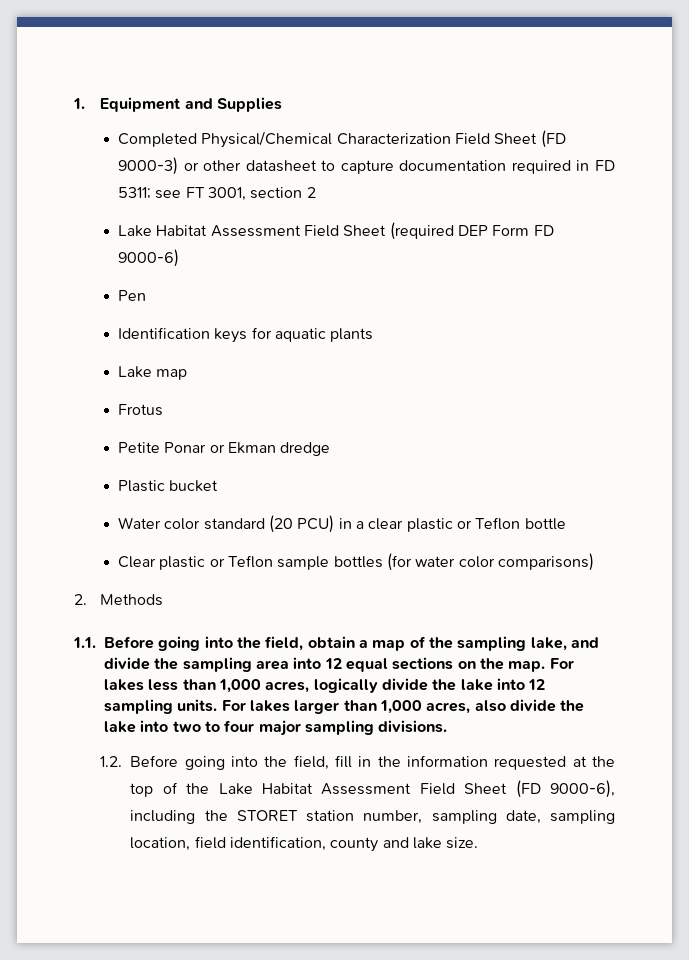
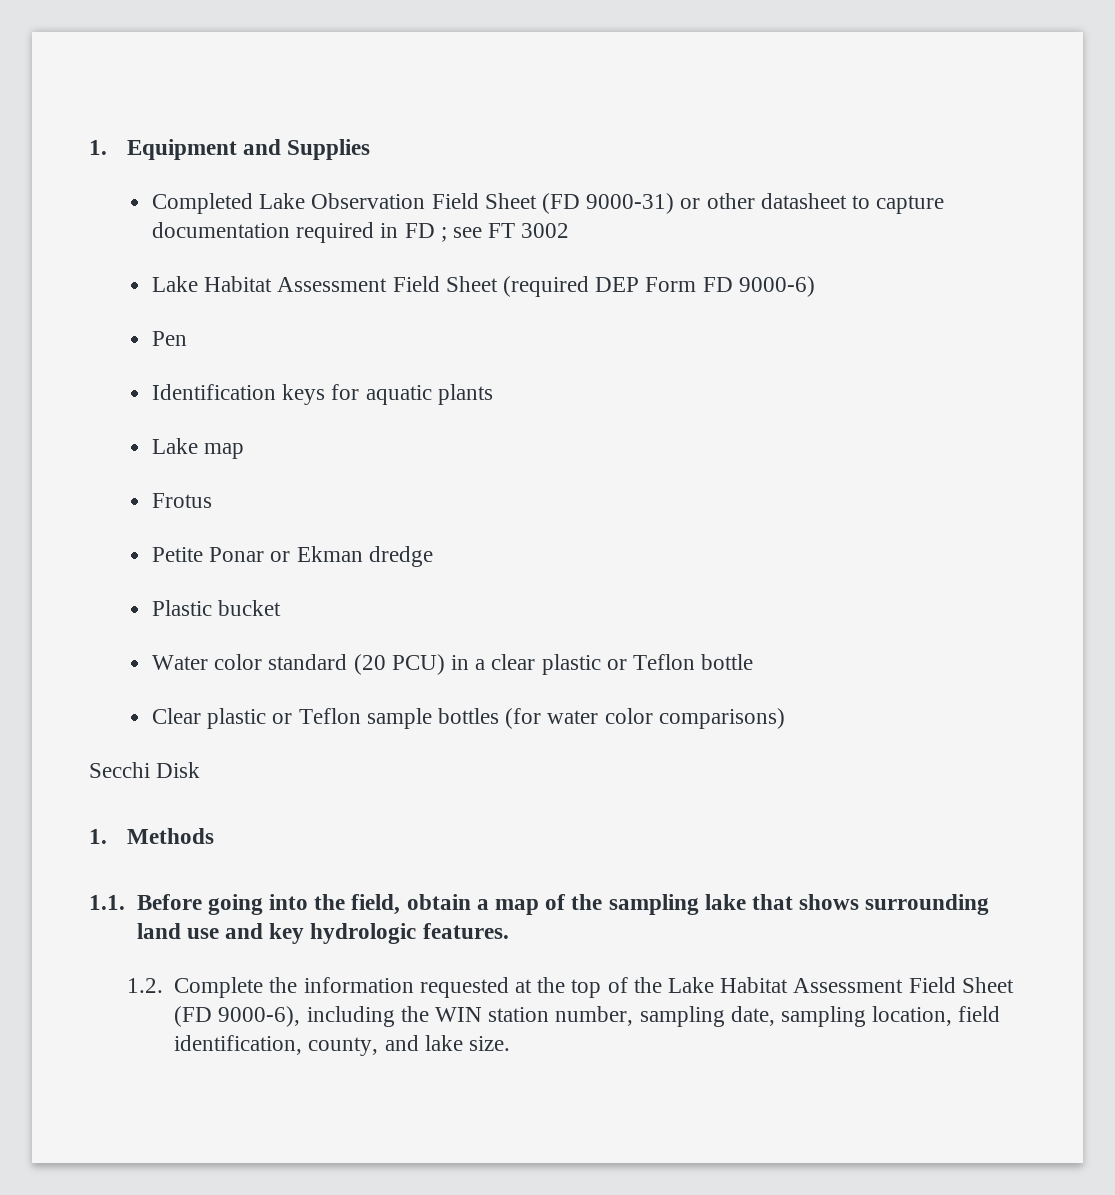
[201,130,566,148] [117,157,178,175] Physical/Chemical Characterization Field Sheet (FD 9000-3) -> [259,193,675,214] Lake Observation Field Sheet (FD 9000-31)
[117,187,151,199] 5311; -> [440,227,447,242] ;
[207,187,316,201] 3001, section 2 -> [521,223,570,238] 3002
[74,594,87,605] 2. -> [89,762,201,778] [89,829,107,844] Secchi Disk // 1.
[530,637,599,651] [104,657,574,672] [104,678,546,693] [104,699,585,714] [104,720,448,736] [100,755,372,770] lake, and divide the sampling area into 12 equal sections on the map. For lakes less than 1,000 acres, logically divide the lake into 12 sampling units. For lakes larger than 1,000 acres, also divide the lake into two to four major sampling divisions. // 1.2. Before going into the field, fill in -> [704,894,990,915] [136,923,509,944] [126,977,264,998] lake that shows surrounding land use and key hydrologic features. // 1.2. Complete
[236,810,298,821] STORET -> [435,1007,483,1022] WIN
[330,837,379,852] county -> [308,1037,379,1056] county,

